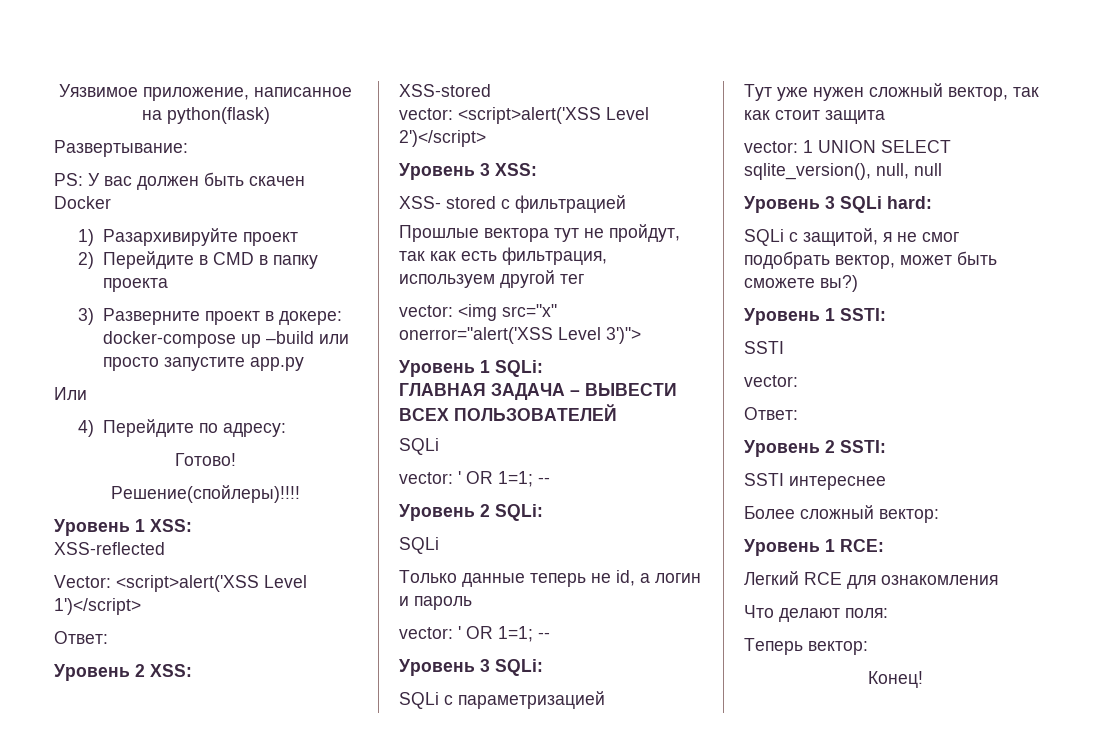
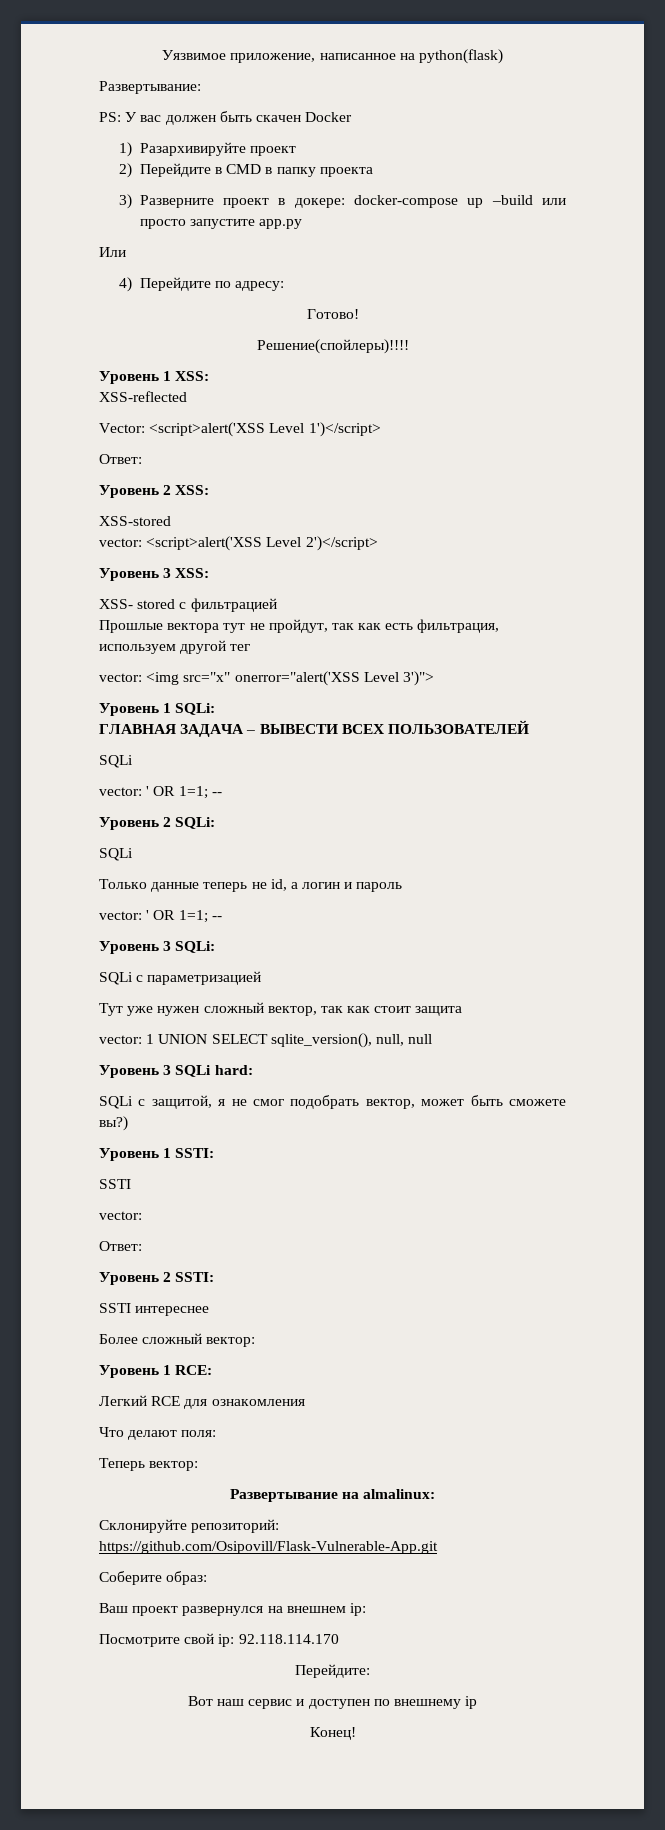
(868, 648) none -> [229,1489,436,1502] [99,1519,280,1533] [99,1541,438,1554] [99,1571,208,1585] [99,1603,366,1616] [99,1633,339,1647] [295,1664,370,1678] [187,1696,478,1709] // Развертывание на almalinux: // Cклонируйте репозиторий: https://github.com/Osipovill/Flask-Vulnerable-App.git // Соберите образ: // Ваш проект развернулся на внешнем ip: // Посмотрите свой ip: 92.118.114.170 // Перейдите: // Вот наш сервис и доступен по внешнему ip

